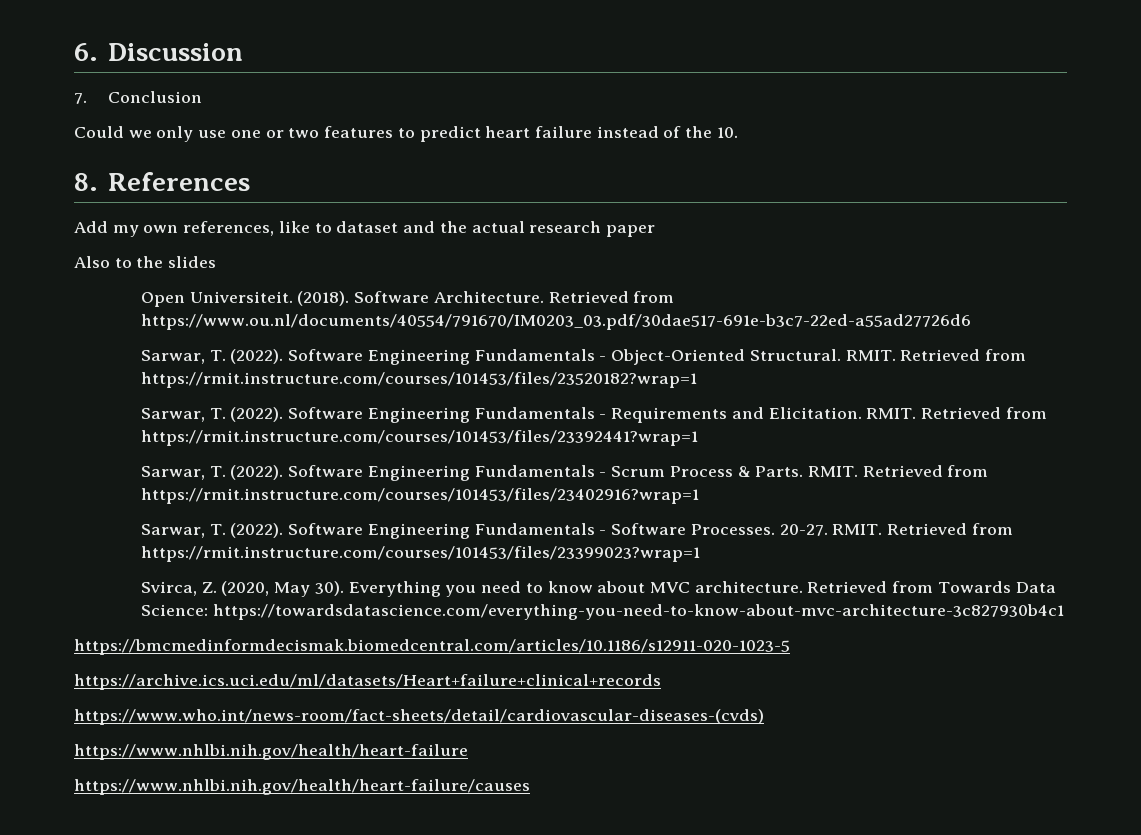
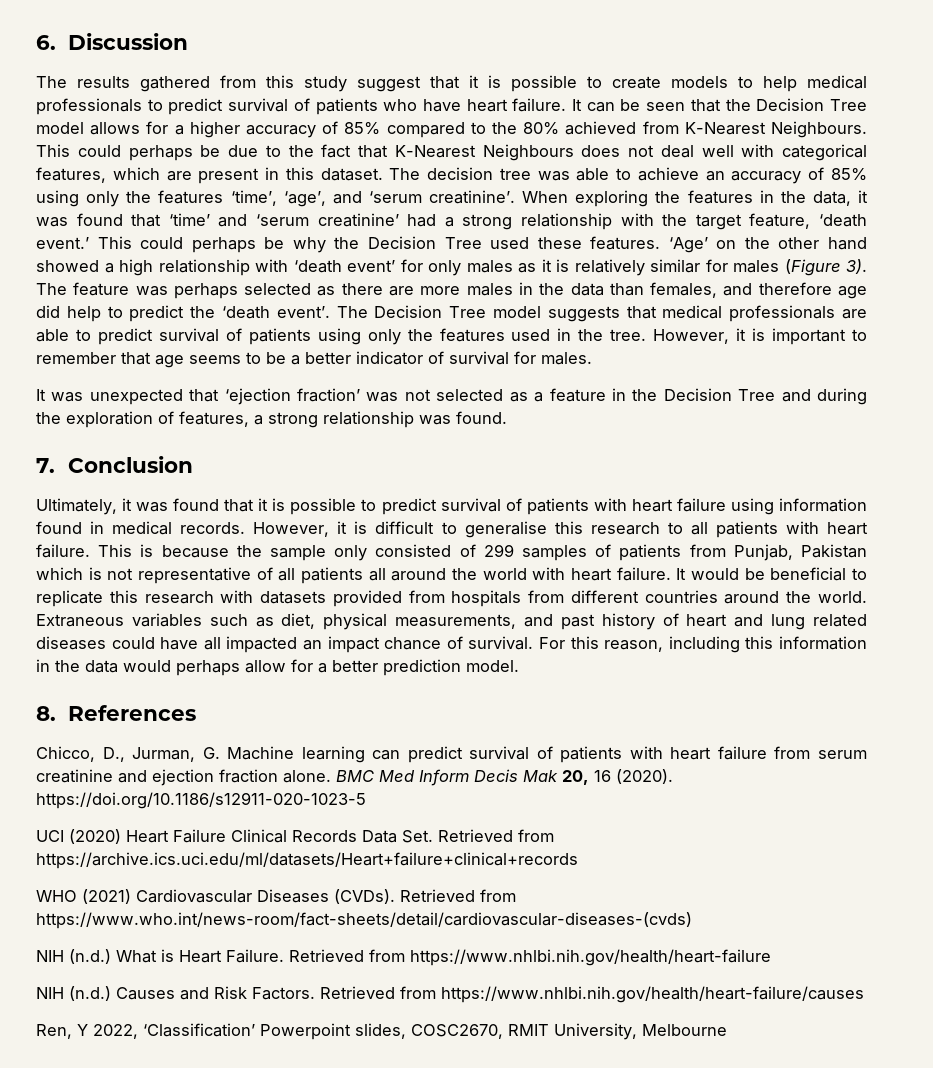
[74,91,202,104] [74,126,738,142] [74,172,250,191] [74,221,655,237] [74,256,217,268] [141,291,675,307] [141,314,972,330] [141,349,1026,365] [141,372,698,388] [141,407,1047,423] [141,430,699,446] [141,465,989,481] [141,488,700,504] [141,523,1013,539] [141,546,701,562] [141,581,1056,597] [141,604,1064,620] [74,639,790,655] [74,674,661,690] [74,709,764,725] [74,744,468,760] [74,779,530,795] 7. Conclusion // Could we only use one or two features to predict heart failure instead of the 10. // 8. References // Add my own references, like to dataset and the actual research paper // Also to the slides // Open Universiteit. (2018). Software Architecture. Retrieved from https://www.ou.nl/documents/40554/791670/IM0203_03.pdf/30dae517-691e-b3c7-22ed-a55ad27726d6 // Sarwar, T. (2022). Software Engineering Fundamentals - Object-Oriented Structural. RMIT. Retrieved from https://rmit.instructure.com/courses/101453/files/23520182?wrap=1 // Sarwar, T. (2022). Software Engineering Fundamentals - Requirements and Elicitation. RMIT. Retrieved from https://rmit.instructure.com/courses/101453/files/23392441?wrap=1 // Sarwar, T. (2022). Software Engineering Fundamentals - Scrum Process & Parts. RMIT. Retrieved from https://rmit.instructure.com/courses/101453/files/23402916?wrap=1 // Sarwar, T. (2022). Software Engineering Fundamentals - Software Processes. 20-27. RMIT. Retrieved from https://rmit.instructure.com/courses/101453/files/23399023?wrap=1 // Svirca, Z. (2020, May 30). Everything you need to know about MVC architecture. Retrieved from Towards Data Science: https://towardsdatascience.com/everything-you-need-to-know-about-mvc-architecture-3c827930b4c1 // https://bmcmedinformdecismak.biomedcentral.com/articles/10.1186/s12911-020-1023-5 // https://archive.ics.uci.edu/ml/datasets/Heart+failure+clinical+records // https://www.who.int/news-room/fact-sheets/detail/cardiovascular-diseases-(cvds) // https://www.nhlbi.nih.gov/health/heart-failure // https://www.nhlbi.nih.gov/health/heart-failure/causes -> [36,75,867,92] [36,98,868,115] [36,121,868,138] [36,144,867,161] [36,167,867,184] [36,190,868,207] [36,213,868,230] [36,236,867,253] [36,259,867,276] [36,282,867,299] [36,305,867,322] [36,328,868,345] [36,351,592,368] [36,388,867,405] [36,411,507,428] [36,456,193,473] [36,498,867,515] [36,521,868,538] [36,544,868,561] [36,567,867,584] [36,590,867,607] [36,613,868,630] [36,636,868,653] [36,659,519,676] [36,705,196,721] [36,746,867,763] [36,769,673,786] [36,792,366,809] [36,829,554,844] [36,852,578,869] [36,889,516,904] [36,912,692,929] [36,949,771,966] [36,986,864,1003] [36,1023,727,1040] The results gathered from this study suggest that it is possible to create models to help medical professionals to predict survival of patients who have heart failure. It can be seen that the Decision Tree model allows for a higher accuracy of 85% compared to the 80% achieved from K-Nearest Neighbours. This could perhaps be due to the fact that K-Nearest Neighbours does not deal well with categorical features, which are present in this dataset. The decision tree was able to achieve an accuracy of 85% using only the features ‘time’, ‘age’, and ‘serum creatinine’. When exploring the features in the data, it was found that ‘time’ and ‘serum creatinine’ had a strong relationship with the target feature, ‘death event.’ This could perhaps be why the Decision Tree used these features. ‘Age’ on the other hand showed a high relationship with ‘death event’ for only males as it is relatively similar for males (Figure 3). The feature was perhaps selected as there are more males in the data than females, and therefore age did help to predict the ‘death event’. The Decision Tree model suggests that medical professionals are able to predict survival of patients using only the features used in the tree. However, it is important to remember that age seems to be a better indicator of survival for males. // It was unexpected that ‘ejection fraction’ was not selected as a feature in the Decision Tree and during the exploration of features, a strong relationship was found. // 7. Conclusion // Ultimately, it was found that it is possible to predict survival of patients with heart failure using information found in medical records. However, it is difficult to generalise this research to all patients with heart failure. This is because the sample only consisted of 299 samples of patients from Punjab, Pakistan which is not representative of all patients all around the world with heart failure. It would be beneficial to replicate this research with datasets provided from hospitals from different countries around the world. Extraneous variables such as diet, physical measurements, and past history of heart and lung related diseases could have all impacted an impact chance of survival. For this reason, including this information in the data would perhaps allow for a better prediction model. // 8. References // Chicco, D., Jurman, G. Machine learning can predict survival of patients with heart failure from serum creatinine and ejection fraction alone. BMC Med Inform Decis Mak 20, 16 (2020). https://doi.org/10.1186/s12911-020-1023-5 // UCI (2020) Heart Failure Clinical Records Data Set. Retrieved from https://archive.ics.uci.edu/ml/datasets/Heart+failure+clinical+records // WHO (2021) Cardiovascular Diseases (CVDs). Retrieved from https://www.who.int/news-room/fact-sheets/detail/cardiovascular-diseases-(cvds) // NIH (n.d.) What is Heart Failure. Retrieved from https://www.nhlbi.nih.gov/health/heart-failure // NIH (n.d.) Causes and Risk Factors. Retrieved from https://www.nhlbi.nih.gov/health/heart-failure/causes // Ren, Y 2022, ‘Classification’ Powerpoint slides, COSC2670, RMIT University, Melbourne

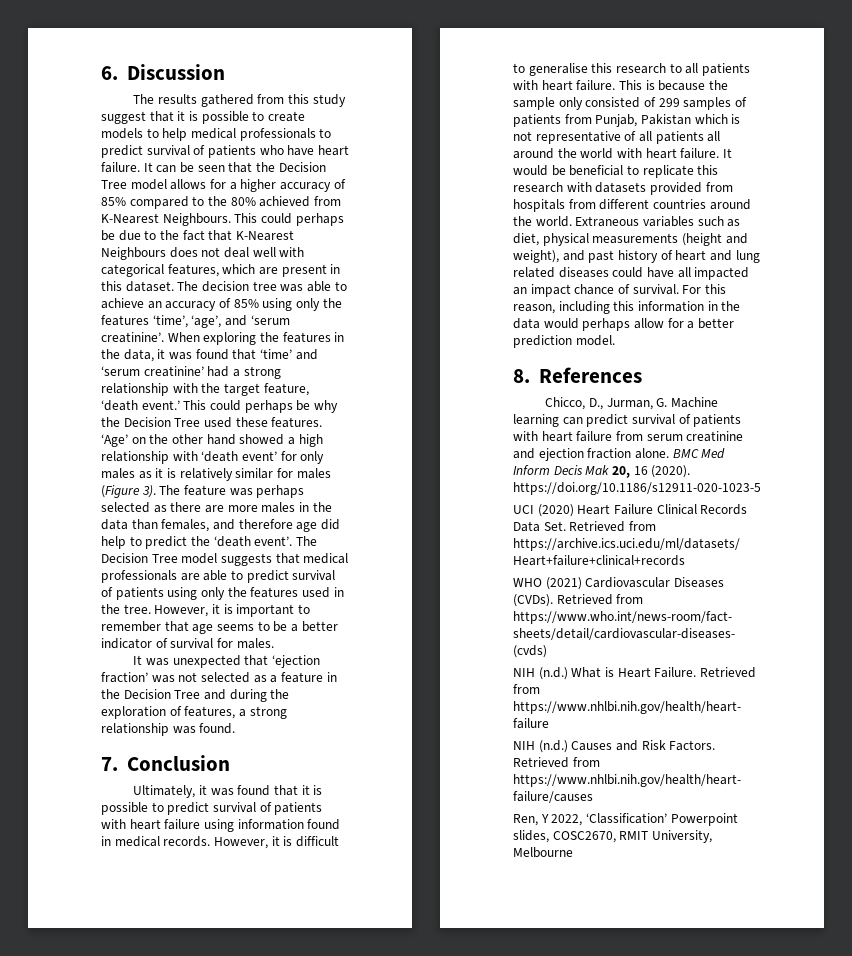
[395,614,517,629] measurements, -> [592,233,748,246] [513,250,559,263] measurements (height and weight),

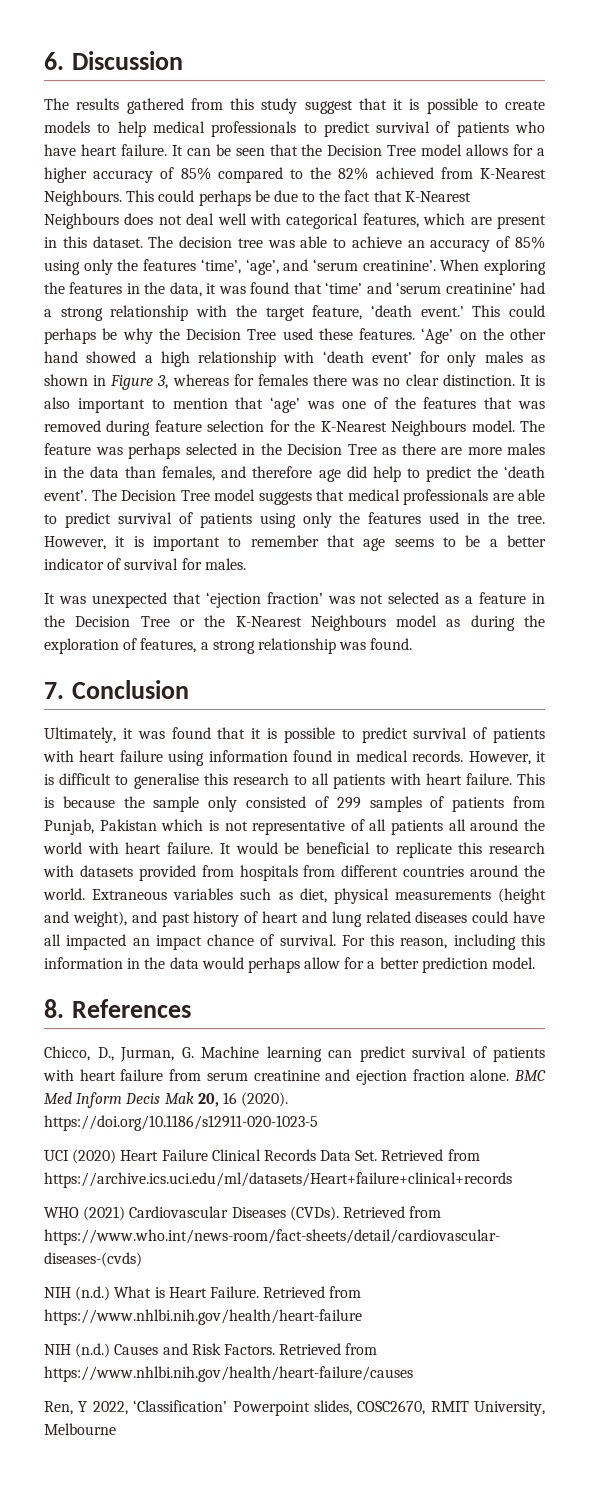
[230,197,256,206] 80% -> [338,167,369,180] 82%
[155,468,331,481] [101,485,156,498] it is relatively similar for males (Figure 3). -> [44,374,545,390] [44,397,545,413] [44,420,515,436] shown in Figure 3, whereas for females there was no clear distinction. It is also important to mention that ‘age’ was one of the features that was removed during feature selection for the K-Nearest Neighbours model.
(150, 507) none -> [242,443,377,455] in the Decision Tree
[203,689,226,700] and -> [179,615,461,631] or the K-Nearest Neighbours model as

